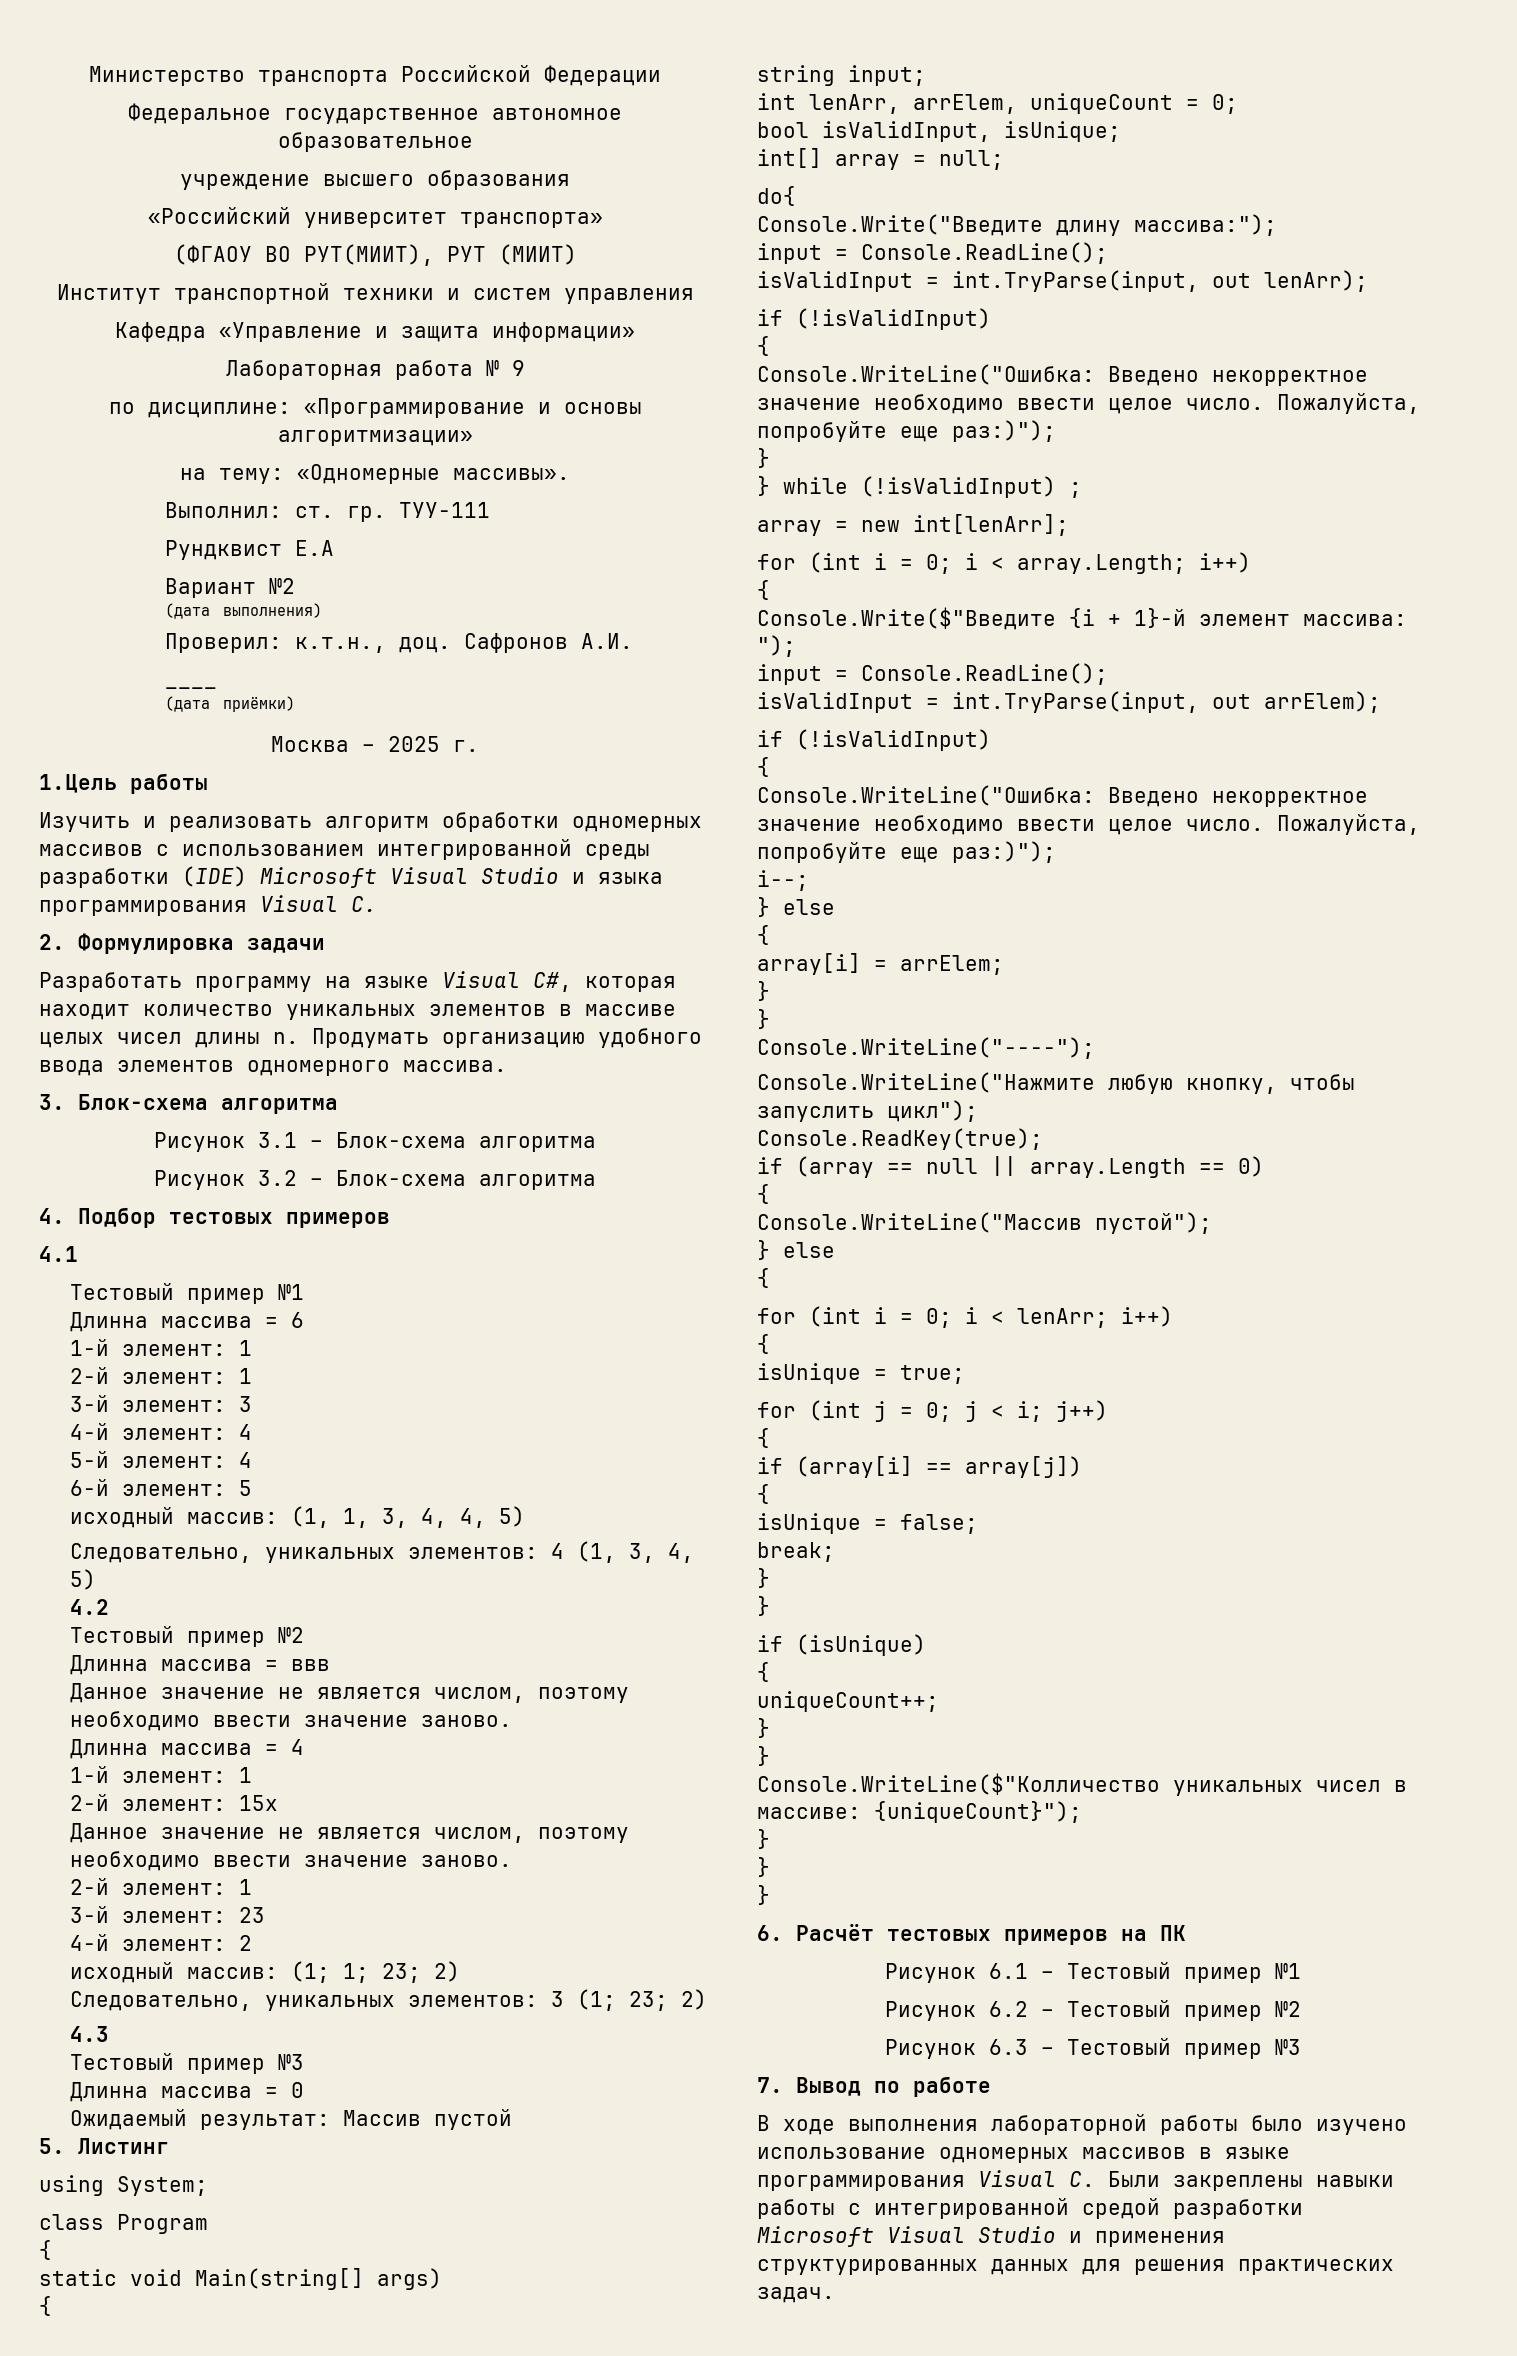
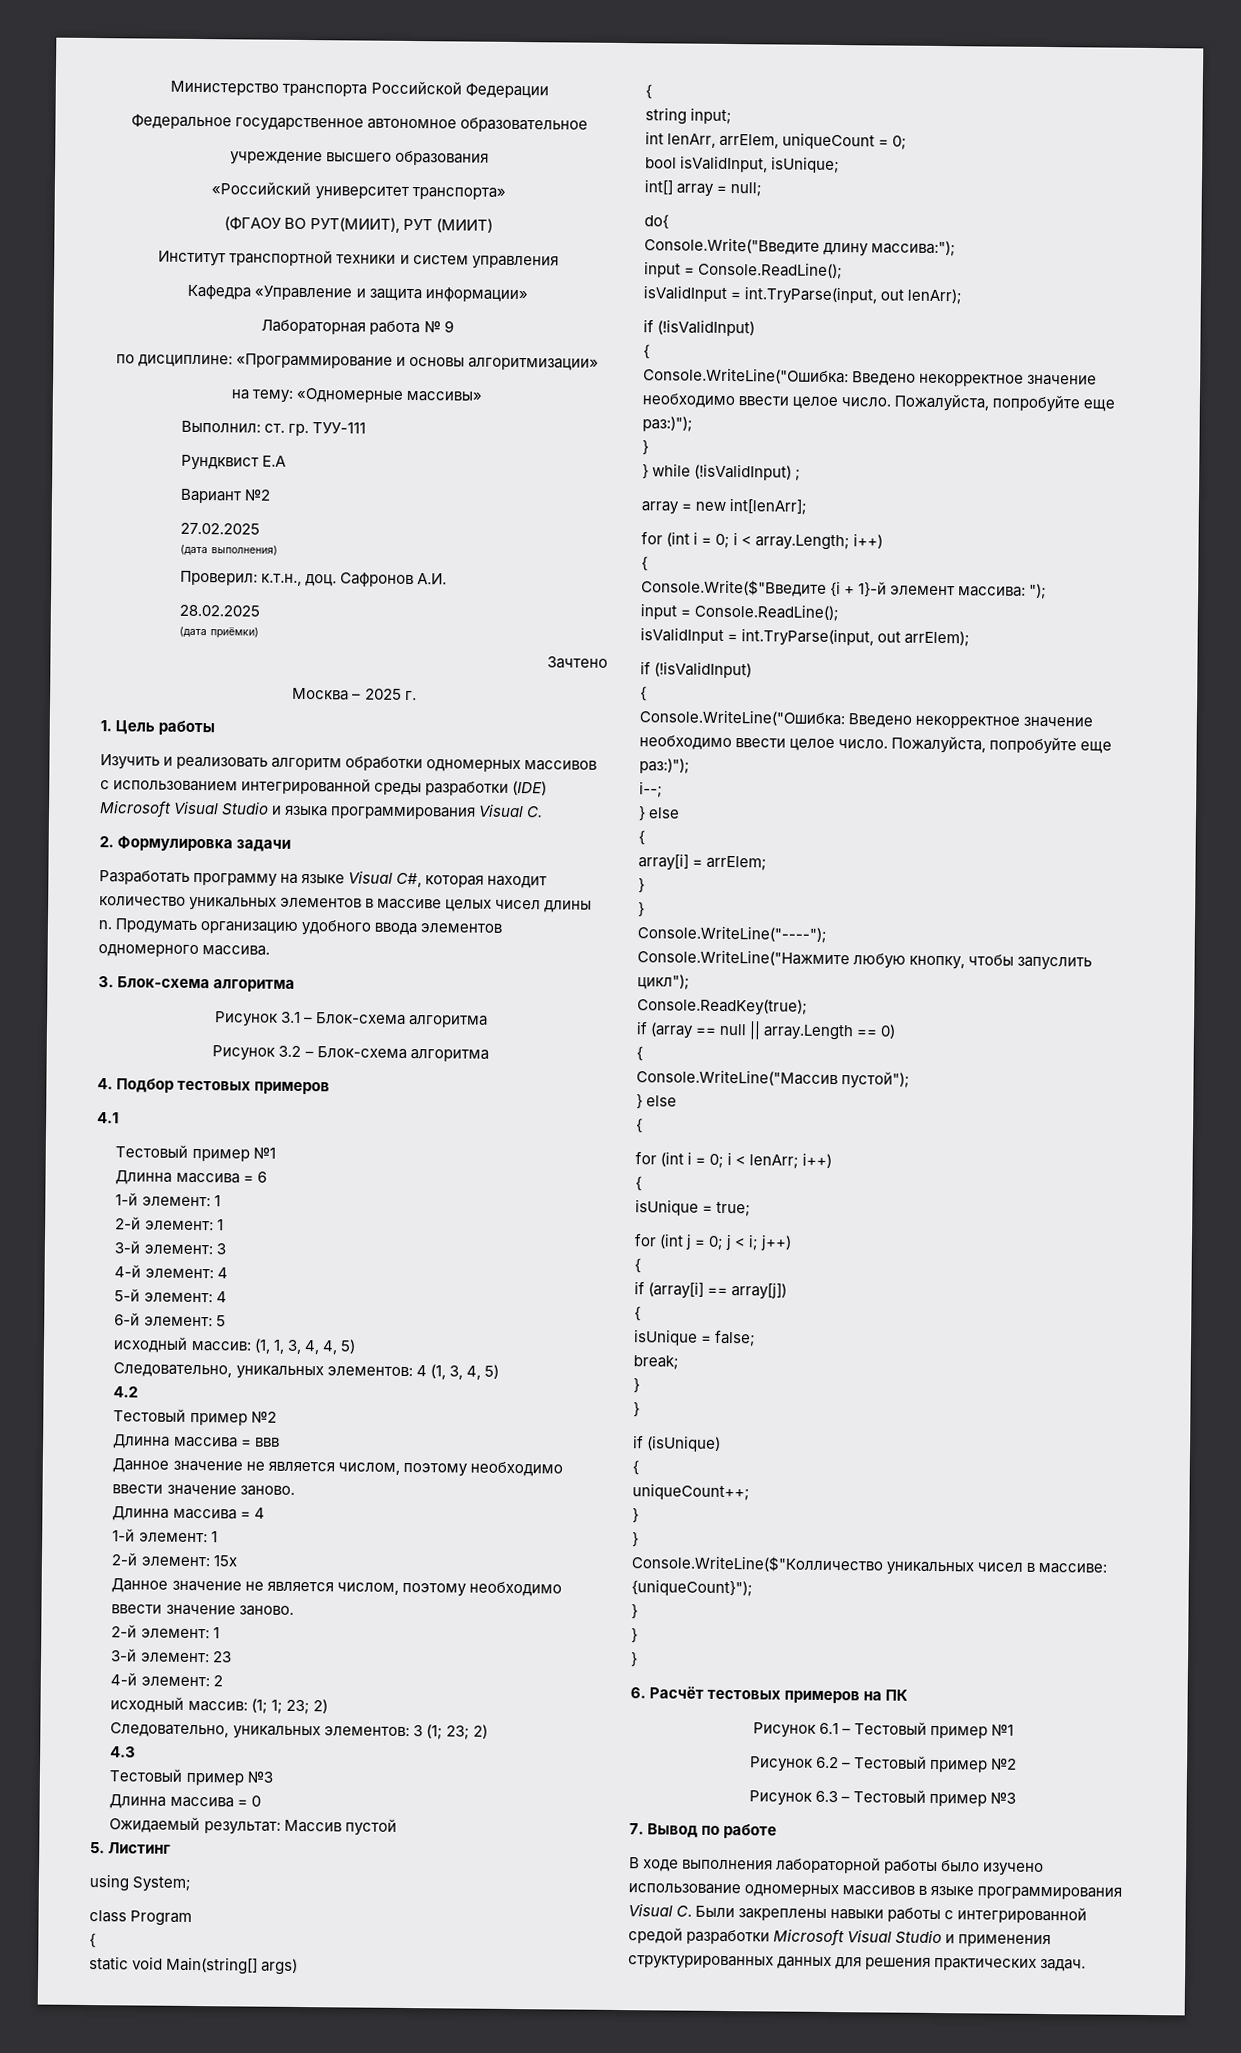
[453,468,570,480] массивы». -> [406,390,483,402] массивы»
(295, 586) none -> [179,522,260,535] // 27.02.2025
[164,687,217,689] ____ -> [178,604,260,617] 28.02.2025
(295, 704) none -> [547,656,608,669] // Зачтено
[39,774,117,793] 1.Цель -> [100,720,156,735] 1. Цель

